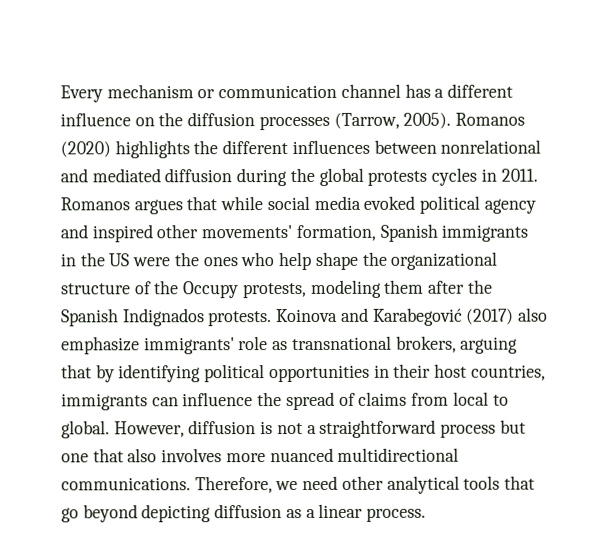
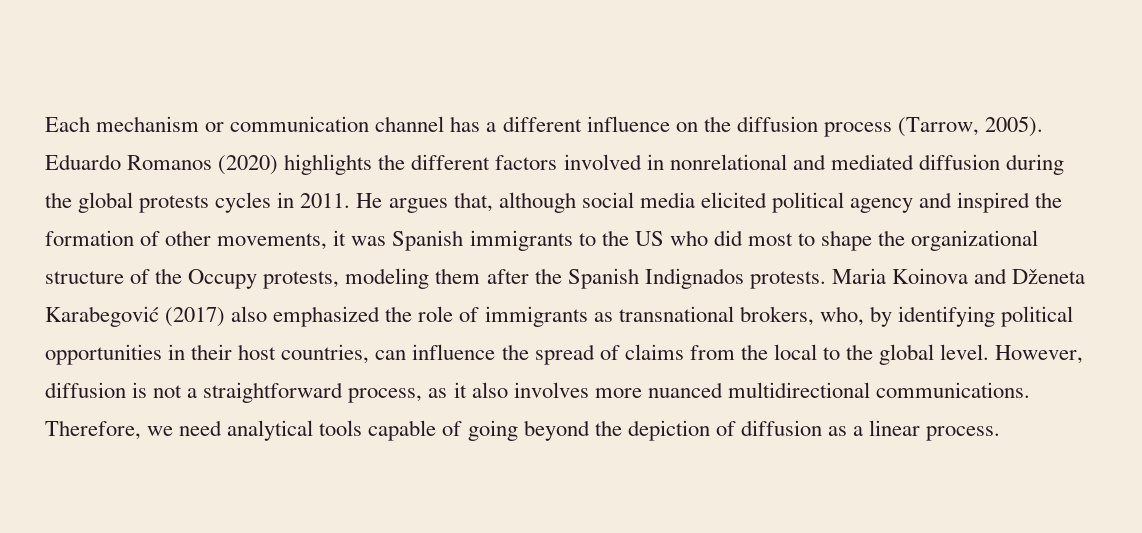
[60,85,103,103] Every -> [45,116,90,132] Each
[258,115,330,131] processes -> [823,122,892,137] process
(452, 120) none -> [45,154,121,170] Eduardo
[291,139,437,155] influences between -> [495,154,664,170] factors involved in
[60,196,264,215] Romanos argues that while -> [356,192,576,213] He argues that, although
[363,195,416,210] evoked -> [700,192,767,208] elicited
[156,224,376,242] other movements' formation, -> [1035,192,1063,208] [45,230,387,250] the formation of other movements, it was
[60,253,76,267] in -> [578,233,596,246] to
[132,251,312,271] were the ones who help -> [669,230,816,246] who did most to
(273, 319) none -> [831,268,886,284] Maria
(369, 314) none -> [1012,269,1086,284] Dženeta
[61,336,269,355] emphasize immigrants' role -> [273,306,588,327] emphasized the role of immigrants
[460,336,519,354] [61,364,92,379] arguing that -> [819,306,864,326] who,
[61,393,148,411] immigrants -> (370, 354) none
(450, 399) none -> [740,344,768,360] the
[61,420,110,439] global. -> [846,344,990,365] the global level.
[440,419,526,438] [61,448,124,463] process but one that -> [348,382,467,403] process, as it
[341,475,384,490] other -> (223, 428) none
[504,475,536,490] [61,504,212,523] that go beyond depicting -> [368,420,736,441] capable of going beyond the depiction of

